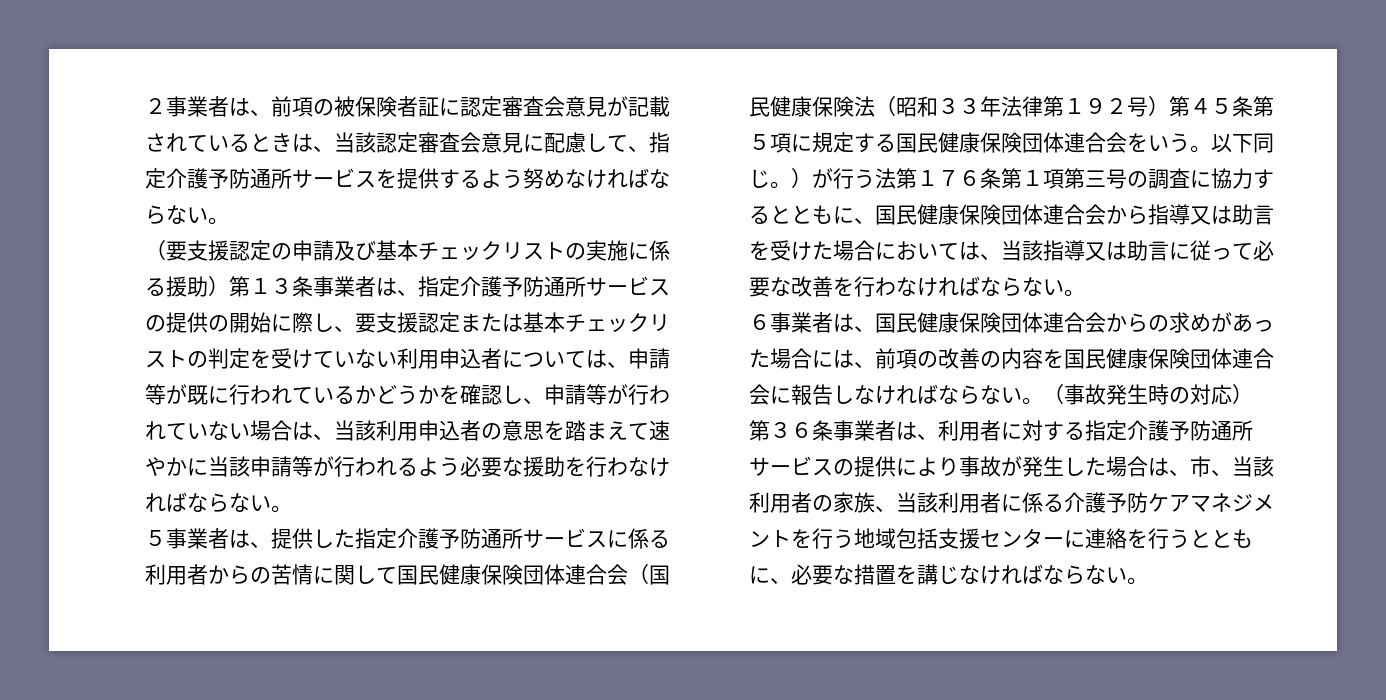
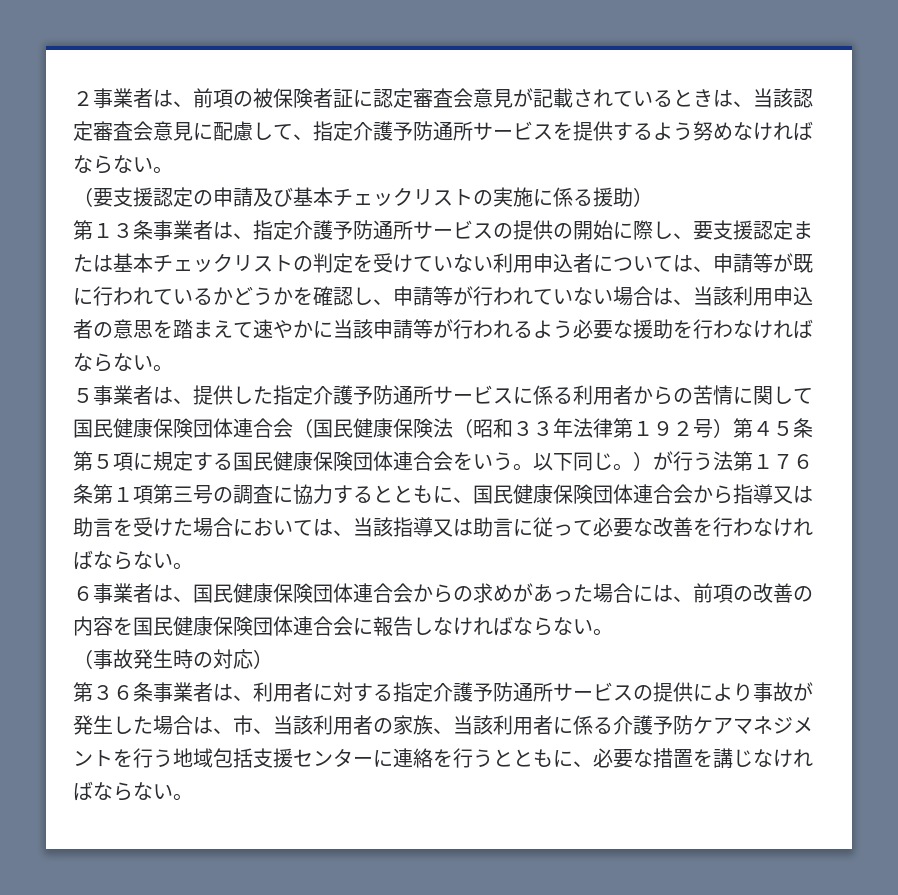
(229, 286) none -> (653, 197) //
(1043, 401) none -> (613, 632) //

